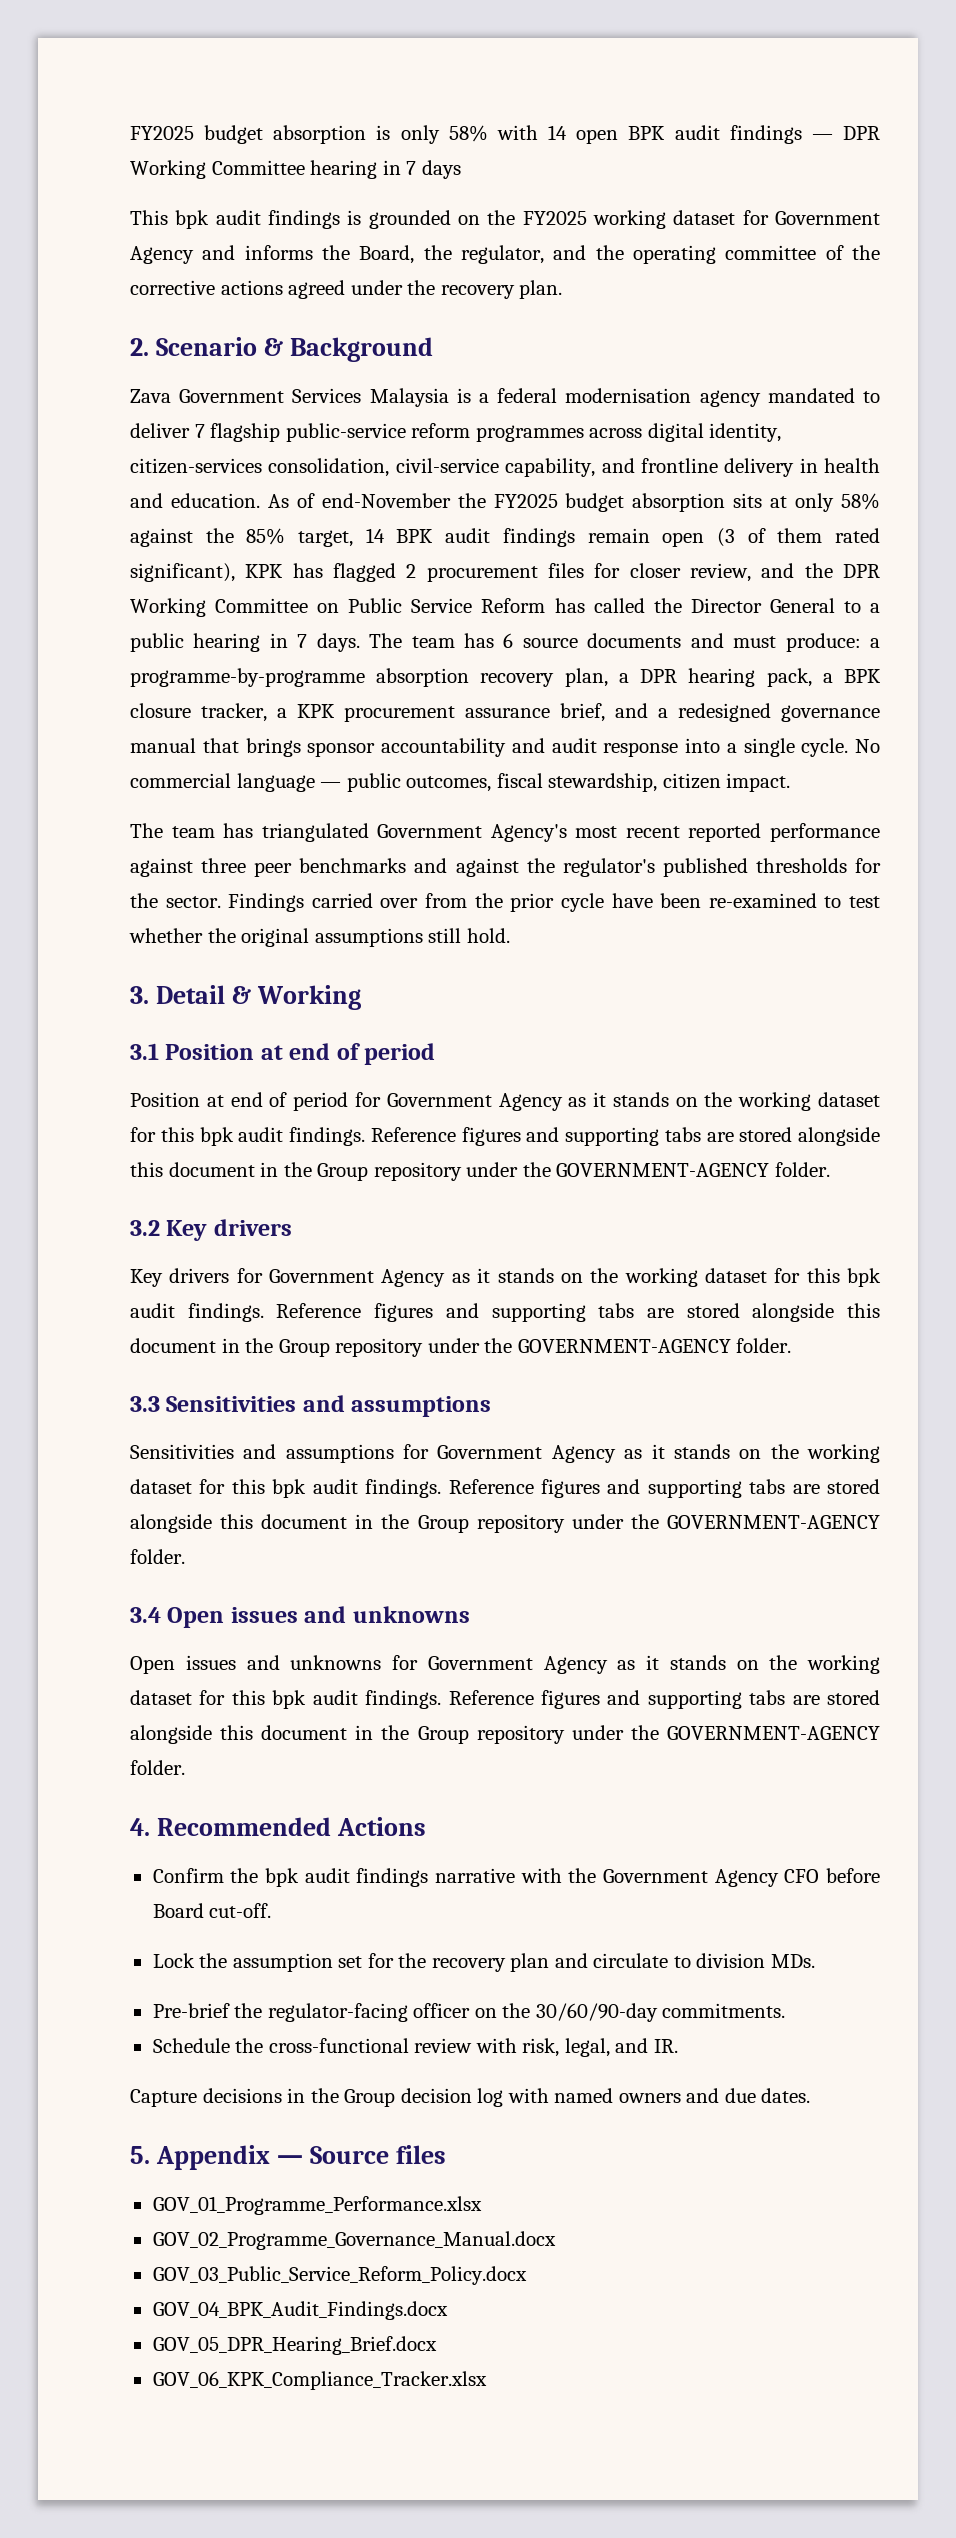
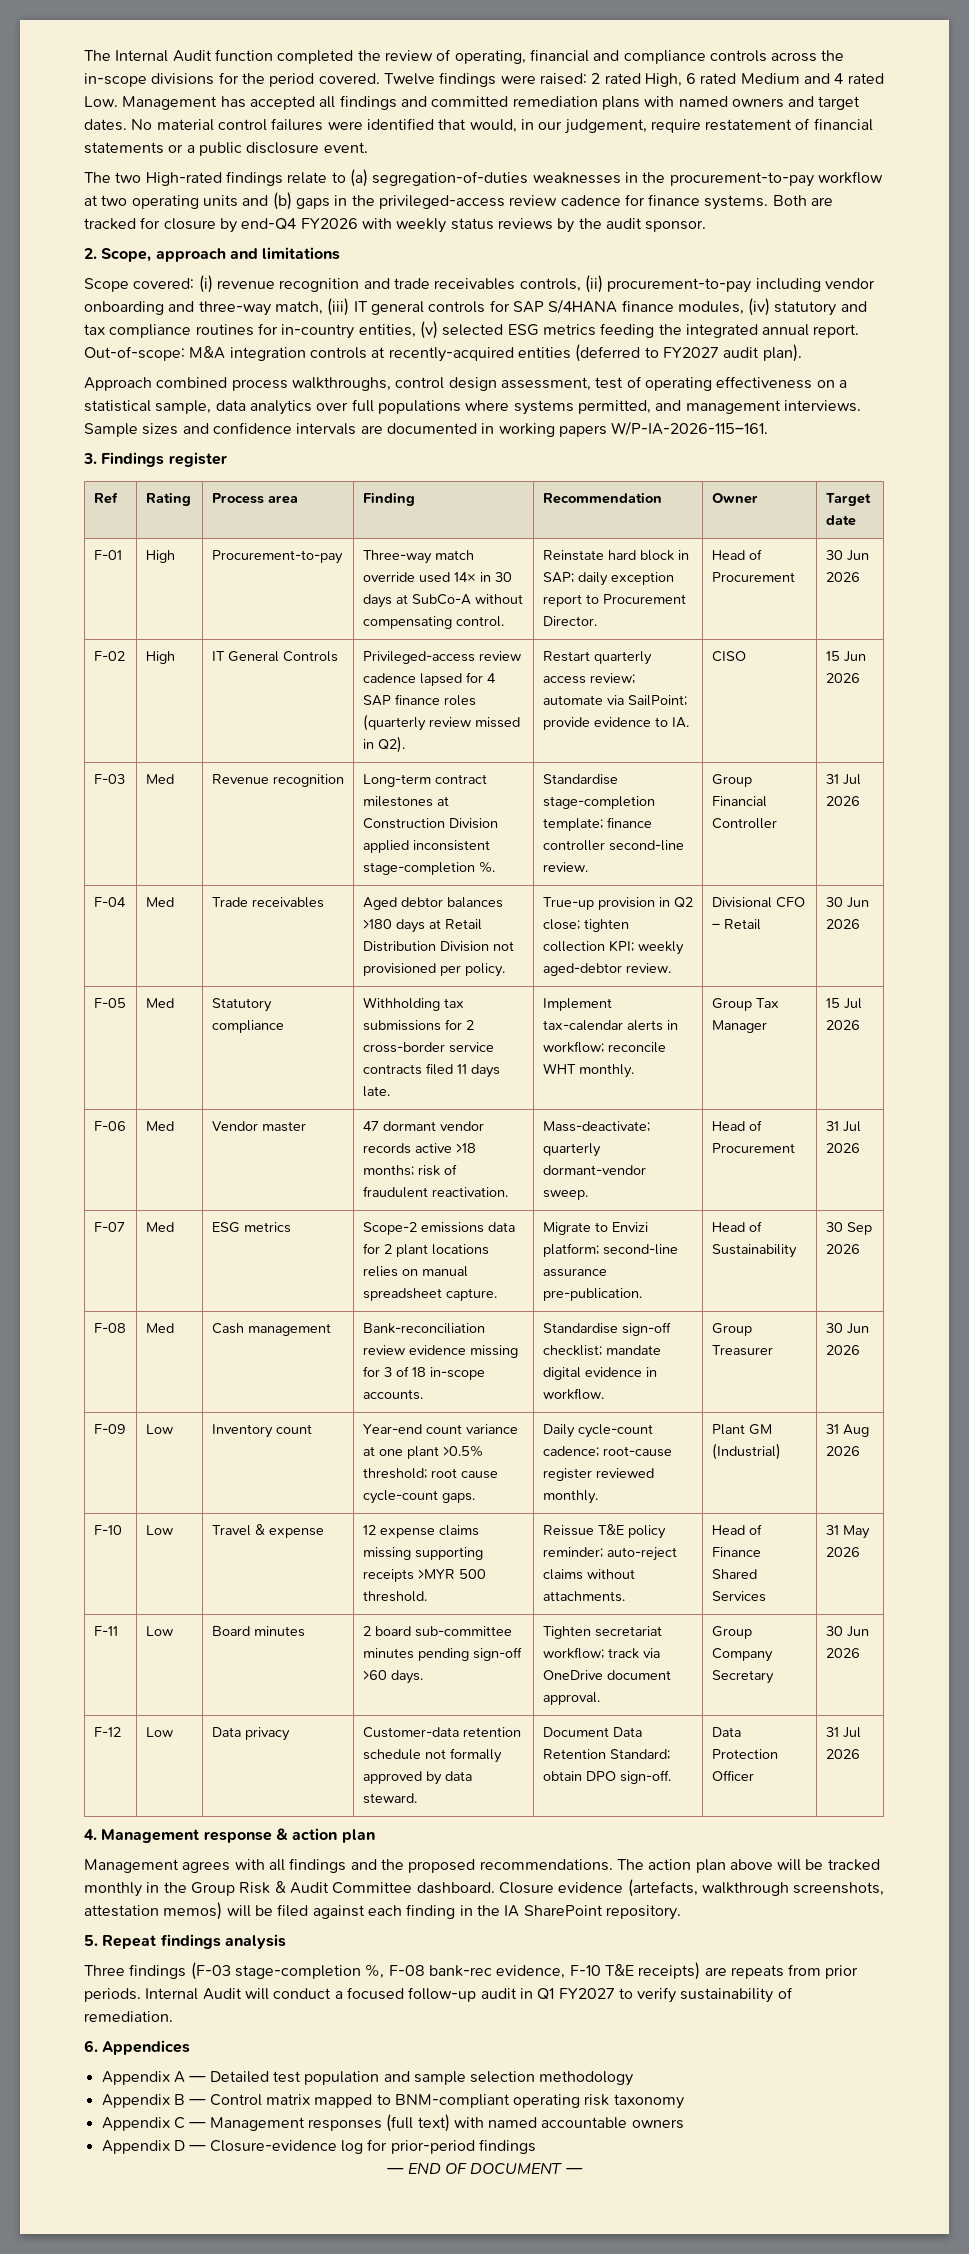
[130,125,881,144] [130,160,461,179] [130,210,881,229] [130,245,881,264] [130,280,563,299] [130,337,434,362] [130,388,880,407] [130,423,782,442] [130,458,880,477] [130,493,880,512] [130,528,881,547] [130,563,880,582] [130,598,881,617] [130,633,881,652] [130,668,881,687] [130,703,880,722] [130,738,880,757] [130,773,791,792] [130,823,880,842] [130,858,882,877] [130,893,881,912] [129,928,510,947] [130,985,362,1010] [130,1043,436,1065] [130,1092,881,1111] [130,1127,880,1146] [130,1162,830,1181] [130,1219,292,1241] [130,1268,881,1287] [130,1303,881,1322] [130,1338,792,1357] [130,1395,492,1417] [130,1444,881,1463] [130,1479,880,1498] [130,1514,881,1533] [130,1549,185,1564] [130,1606,470,1628] [130,1655,880,1674] [130,1690,880,1709] [130,1725,881,1744] [130,1760,185,1775] [130,1817,427,1836] [152,1868,880,1887] [152,1903,272,1918] [152,1953,815,1972] [152,2003,786,2022] [152,2038,678,2057] [130,2088,504,2107] FY2025 budget absorption is only 58% with 14 open BPK audit findings — DPR Working Committee hearing in 7 days // This bpk audit findings is grounded on the FY2025 working dataset for Government Agency and informs the Board, the regulator, and the operating committee of the corrective actions agreed under the recovery plan. // 2. Scenario & Background // Zava Government Services Malaysia is a federal modernisation agency mandated to deliver 7 flagship public-service reform programmes across digital identity, citizen-services consolidation, civil-service capability, and frontline delivery in health and education. As of end-November the FY2025 budget absorption sits at only 58% against the 85% target, 14 BPK audit findings remain open (3 of them rated significant), KPK has flagged 2 procurement files for closer review, and the DPR Working Committee on Public Service Reform has called the Director General to a public hearing in 7 days. The team has 6 source documents and must produce: a programme-by-programme absorption recovery plan, a DPR hearing pack, a BPK closure tracker, a KPK procurement assurance brief, and a redesigned governance manual that brings sponsor accountability and audit response into a single cycle. No commercial language — public outcomes, fiscal stewardship, citizen impact. // The team has triangulated Government Agency's most recent reported performance against three peer benchmarks and against the regulator's published thresholds for the sector. Findings carried over from the prior cycle have been re-examined to test whether the original assumptions still hold. // 3. Detail & Working // 3.1 Position at end of period // Position at end of period for Government Agency as it stands on the working dataset for this bpk audit findings. Reference figures and supporting tabs are stored alongside this document in the Group repository under the GOVERNMENT-AGENCY folder. // 3.2 Key drivers // Key drivers for Government Agency as it stands on the working dataset for this bpk audit findings. Reference figures and supporting tabs are stored alongside this document in the Group repository under the GOVERNMENT-AGENCY folder. // 3.3 Sensitivities and assumptions // Sensitivities and assumptions for Government Agency as it stands on the working dataset for this bpk audit findings. Reference figures and supporting tabs are stored alongside this document in the Group repository under the GOVERNMENT-AGENCY folder. // 3.4 Open issues and unknowns // Open issues and unknowns for Government Agency as it stands on the working dataset for this bpk audit findings. Reference figures and supporting tabs are stored alongside this document in the Group repository under the GOVERNMENT-AGENCY folder. // 4. Recommended Actions // Confirm the bpk audit findings narrative with the Government Agency CFO before Board cut-off. // Lock the assumption set for the recovery plan and circulate to division MDs. // Pre-brief the regulator-facing officer on the 30/60/90-day commitments. // Schedule the cross-functional review with risk, legal, and IR. // Capture decisions in the Group decision log -> [84,49,845,64] [84,72,884,87] [84,95,640,110] The Internal Audit function completed the review of operating, financial and compliance controls across the in-scope divisions for the period covered. Twelve findings were raised: 2 rated High, 6 rated Medium and 4 rated Low. Management has accepted all findings and committed remediation plans
[724,2088,756,2103] due -> [818,96,861,110] target
[130,2145,447,2170] [152,2196,482,2215] [152,2231,556,2250] [152,2266,527,2285] [152,2301,448,2320] [152,2336,437,2355] [152,2371,487,2390] // 5. Appendix — Source files // GOV_01_Programme_Performance.xlsx // GOV_02_Programme_Governance_Manual.docx // GOV_03_Public_Service_Reform_Policy.docx // GOV_04_BPK_Audit_Findings.docx // GOV_05_DPR_Hearing_Brief.docx // GOV_06_KPK_Compliance_Tracker.xlsx -> [131,118,873,134] [84,142,368,156] [84,169,883,187] [84,192,834,210] [84,217,707,233] [84,247,341,262] [84,275,875,293] [84,298,867,316] [84,321,860,339] [84,344,802,362] [84,376,847,391] [84,399,861,415] [84,421,769,437] [83,452,227,467] [93,492,118,504] [145,492,191,506] [211,493,298,504] [362,492,415,506] [542,492,662,504] [711,493,758,504] [825,493,871,506] [825,515,856,526] [93,550,122,560] [145,550,175,563] [211,550,343,564] [362,550,474,564] [362,572,512,583] [362,594,523,608] [362,616,504,629] [542,550,689,561] [542,572,674,586] [542,594,686,607] [542,616,597,626] [711,549,762,560] [711,572,795,582] [825,550,869,561] [825,572,860,582] [93,651,125,661] [145,651,175,664] [211,651,338,662] [362,651,521,664] [362,672,496,686] [362,694,476,706] [362,714,520,731] [362,736,405,753] [542,651,652,665] [542,673,635,684] [542,695,687,706] [542,717,689,730] [711,651,746,662] [825,651,866,662] [825,673,860,683] [93,774,125,784] [145,774,174,784] [211,774,344,787] [362,774,487,787] [362,796,449,807] [362,818,498,829] [362,840,490,853] [362,861,495,875] [542,774,618,785] [542,796,655,809] [542,817,652,831] [542,840,684,851] [542,862,588,872] [711,774,752,787] [711,796,767,807] [711,818,777,829] [825,774,861,785] [825,796,860,806] [93,897,126,907] [145,897,174,907] [211,897,324,908] [362,897,503,910] [362,919,482,933] [362,941,514,952] [362,963,505,977] [542,897,693,910] [542,919,629,932] [542,940,684,955] [542,963,671,976] [711,897,805,908] [711,919,761,930] [825,897,869,908] [825,919,860,929] [93,998,126,1008] [145,998,174,1008] [211,998,272,1012] [211,1020,284,1033] [362,997,464,1011] [362,1019,474,1031] [362,1042,494,1053] [362,1063,500,1078] [362,1086,390,1097] [542,998,612,1011] [542,1020,678,1031] [542,1041,666,1053] [542,1063,634,1078] [711,998,779,1011] [711,1020,767,1033] [825,998,862,1009] [825,1020,860,1030] [93,1121,126,1131] [145,1121,174,1131] [211,1121,306,1132] [362,1121,484,1131] [362,1143,476,1154] [362,1164,457,1176] [362,1186,508,1198] [542,1121,650,1132] [542,1143,601,1157] [542,1165,646,1175] [542,1190,588,1200] [711,1120,762,1131] [711,1143,795,1153] [825,1121,861,1132] [825,1143,860,1153] [93,1222,125,1232] [145,1222,174,1232] [211,1222,291,1233] [362,1222,515,1235] [362,1243,489,1257] [362,1266,468,1277] [362,1288,497,1301] [542,1222,648,1235] [542,1243,678,1257] [542,1268,607,1277] [542,1288,642,1301] [711,1221,762,1232] [711,1244,797,1258] [825,1222,872,1235] [825,1244,860,1254] [93,1323,126,1333] [145,1323,174,1333] [211,1323,331,1336] [362,1323,485,1334] [362,1345,518,1358] [362,1366,485,1380] [362,1389,423,1400] [542,1322,671,1336] [542,1345,661,1356] [542,1367,657,1380] [542,1388,604,1400] [711,1323,752,1336] [711,1345,773,1356] [825,1323,869,1334] [825,1345,860,1355] [93,1424,126,1434] [145,1424,173,1434] [211,1424,312,1438] [362,1424,518,1434] [362,1445,483,1459] [362,1468,498,1479] [362,1490,475,1504] [542,1424,653,1438] [542,1446,672,1457] [542,1468,654,1481] [542,1490,598,1504] [711,1424,772,1435] [711,1443,781,1460] [825,1424,869,1437] [825,1446,860,1456] [93,1525,122,1535] [145,1525,173,1535] [211,1524,324,1538] [362,1525,479,1538] [362,1547,483,1560] [362,1569,486,1582] [362,1591,427,1602] [542,1524,666,1539] [542,1547,677,1561] [542,1569,635,1580] [542,1591,625,1602] [711,1524,762,1535] [711,1547,761,1557] [711,1569,757,1579] [711,1591,766,1602] [825,1525,870,1539] [825,1547,860,1557] [93,1626,118,1636] [145,1626,173,1636] [211,1626,305,1637] [362,1626,512,1637] [362,1647,522,1661] [362,1670,423,1684] [542,1626,662,1639] [542,1647,660,1659] [542,1670,671,1680] [542,1692,600,1705] [711,1626,752,1639] [711,1648,773,1662] [711,1670,774,1684] [825,1626,869,1637] [825,1648,860,1658] [93,1727,121,1737] [145,1727,173,1737] [211,1727,290,1741] [362,1727,521,1738] [362,1748,502,1763] [362,1771,472,1785] [362,1793,417,1804] [542,1727,642,1737] [542,1749,670,1760] [542,1770,671,1784] [711,1727,741,1737] [711,1749,778,1759] [711,1770,754,1781] [825,1727,861,1738] [825,1749,860,1759] [84,1828,375,1843] [84,1858,880,1873] [84,1879,885,1897] [84,1902,681,1920] [84,1934,286,1949] [84,1962,859,1980] [84,1987,793,2003] [84,2011,173,2022] [84,2040,191,2055] [101,2071,634,2086] [101,2094,684,2109] [101,2114,684,2132] [101,2139,536,2154] [387,2162,583,2175] No material control failures were identified that would, in our judgement, require restatement of financial statements or a public disclosure event. // The two High-rated findings relate to (a) segregation-of-duties weaknesses in the procurement-to-pay workflow at two operating units and (b) gaps in the privileged-access review cadence for finance systems. Both are tracked for closure by end-Q4 FY2026 with weekly status reviews by the audit sponsor. // 2. Scope, approach and limitations // Scope covered: (i) revenue recognition and trade receivables controls, (ii) procurement-to-pay including vendor onboarding and three-way match, (iii) IT general controls for SAP S/4HANA finance modules, (iv) statutory and tax compliance routines for in-country entities, (v) selected ESG metrics feeding the integrated annual report. Out-of-scope: M&A integration controls at recently-acquired entities (deferred to FY2027 audit plan). // Approach combined process walkthroughs, control design assessment, test of operating effectiveness on a statistical sample, data analytics over full populations where systems permitted, and management interviews. Sample sizes and confidence intervals are documented in working papers W/P-IA-2026-115–161. // 3. Findings register // Ref | Rating | Process area | Finding | Recommendation | Owner | Target date // F-01 | High | Procurement-to-pay | Three-way match override used 14× in 30 days at SubCo-A without compensating control. | Reinstate hard block in SAP; daily exception report to Procurement Director. | Head of Procurement | 30 Jun 2026 // F-02 | High | IT General Controls | Privileged-access review cadence lapsed for 4 SAP finance roles (quarterly review missed in Q2). | Restart quarterly access review; automate via SailPoint; provide evidence to IA. | CISO | 15 Jun 2026 // F-03 | Med | Revenue recognition | Long-term contract milestones at Construction Division applied inconsistent stage-completion %. | Standardise stage-completion template; finance controller second-line review. | Group Financial Controller | 31 Jul 2026 // F-04 | Med | Trade receivables | Aged debtor balances >180 days at Retail Distribution Division not provisioned per policy. | True-up provision in Q2 close; tighten collection KPI; weekly aged-debtor review. | Divisional CFO – Retail | 30 Jun 2026 // F-05 | Med | Statutory compliance | Withholding tax submissions for 2 cross-border service contracts filed 11 days late. | Implement tax-calendar alerts in workflow; reconcile WHT monthly. | Group Tax Manager | 15 Jul 2026 // F-06 | Med | Vendor master | 47 dormant vendor records active >18 months; risk of fraudulent reactivation. | Mass-deactivate; quarterly dormant-vendor sweep. | Head of Procurement | 31 Jul 2026 // F-07 | Med | ESG metrics | Scope-2 emissions data for 2 plant locations relies on manual spreadsheet capture. | Migrate to Envizi platform; second-line assurance pre-publication. | Head of Sustainability | 30 Sep 2026 // F-08 | Med | Cash management | Bank-reconciliation review evidence missing for 3 of 18 in-scope accounts. | Standardise sign-off checklist; mandate digital evidence in workflow. | Group Treasurer | 30 Jun 2026 // F-09 | Low | Inventory count | Year-end count variance at one plant >0.5% threshold; root cause cycle-count gaps. | Daily cycle-count cadence; root-cause register reviewed monthly. | Plant GM (Industrial) | 31 Aug 2026 // F-10 | Low | Travel & expense | 12 expense claims missing supporting receipts >MYR 500 threshold. | Reissue T&E policy reminder; auto-reject claims without attachments. | Head of Finance Shared Services | 31 May 2026 // F-11 | Low | Board minutes | 2 board sub-committee minutes pending sign-off >60 days. | Tighten secretariat workflow; track via OneDrive document approval. | Group Company Secretary | 30 Jun 2026 // F-12 | Low | Data privacy | Customer-data retention schedule not formally approved by data steward. | Document Data Retention Standard; obtain DPO sign-off. | Data Protection Officer | 31 Jul 2026 // 4. Management response & action plan // Management agrees with all findings and the proposed recommendations. The action plan above will be tracked monthly in the Group Risk & Audit Committee dashboard. Closure evidence (artefacts, walkthrough screenshots, attestation memos) will be filed against each finding in the IA SharePoint repository. // 5. Repeat findings analysis // Three findings (F-03 stage-completion %, F-08 bank-rec evidence, F-10 T&E receipts) are repeats from prior periods. Internal Audit will conduct a focused follow-up audit in Q1 FY2027 to verify sustainability of remediation. // 6. Appendices // Appendix A — Detailed test population and sample selection methodology // Appendix B — Control matrix mapped to BNM-compliant operating risk taxonomy // Appendix C — Management responses (full text) with named accountable owners // Appendix D — Closure-evidence log for prior-period findings // — END OF DOCUMENT —

